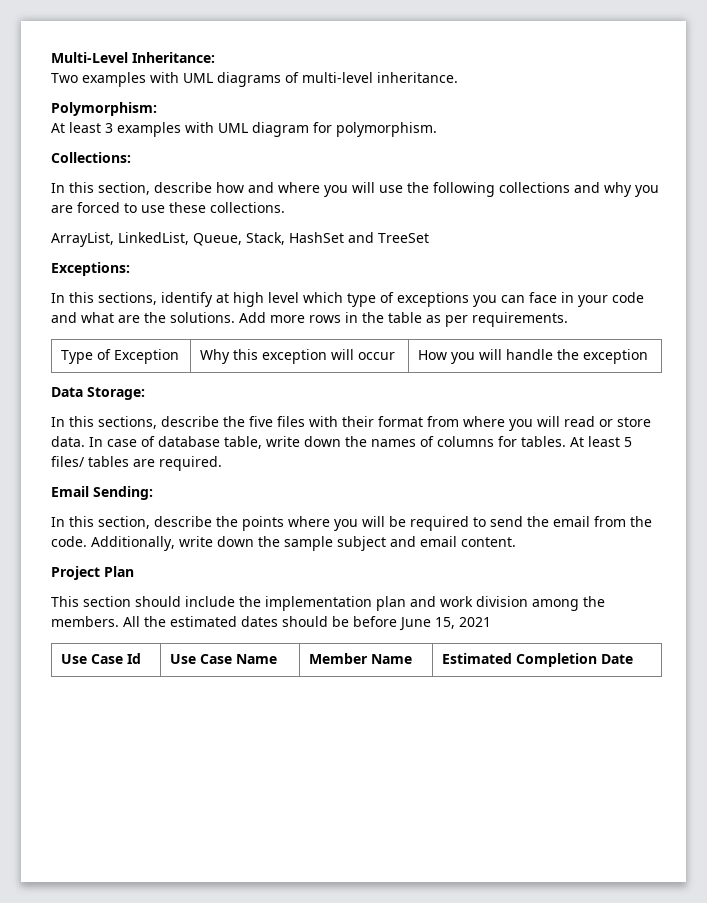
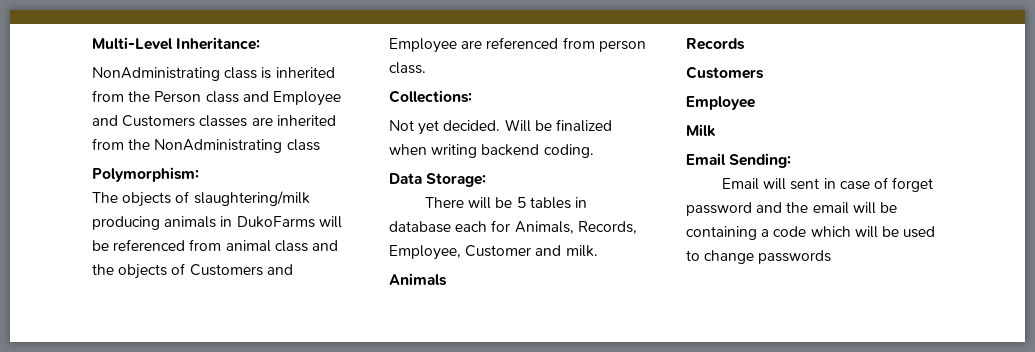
[51,72,458,87] [51,102,157,116] [51,122,437,137] [51,152,131,163] [51,182,659,197] [51,202,285,213] [51,232,429,247] [51,262,130,276] [51,292,644,307] [51,312,568,327] [60,349,179,364] [199,349,395,364] [417,349,648,364] [51,387,145,400] [51,416,651,431] [51,436,632,449] [51,456,222,471] [51,486,153,500] [51,516,652,531] [51,536,516,551] [51,566,134,580] [51,596,605,611] [51,616,491,631] [60,653,141,664] [169,654,277,664] [308,653,412,664] [441,653,633,667] Two examples with UML diagrams of multi-level inheritance. // Polymorphism: // At least 3 examples with UML diagram for polymorphism. // Collections: // In this section, describe how and where you will use the following collections and why you are forced to use these collections. // ArrayList, LinkedList, Queue, Stack, HashSet and TreeSet // Exceptions: // In this sections, identify at high level which type of exceptions you can face in your code and what are the solutions. Add more rows in the table as per requirements. // Type of Exception | Why this exception will occur | How you will handle the exception // Data Storage: // In this sections, describe the five files with their format from where you will read or store data. In case of database table, write down the names of columns for tables. At least 5 files/ tables are required. // Email Sending: // In this section, describe the points where you will be required to send the email from the code. Additionally, write down the sample subject and email content. // Project Plan // This section should include the implementation plan and work division among the members. All the estimated dates should be before June 15, 2021 // Use Case Id | Use Case Name | Member Name | Estimated Completion Date -> [92,67,335,81] [92,90,341,106] [92,115,336,127] [92,138,320,153] [92,167,199,182] [92,191,310,207] [92,216,342,230] [92,239,338,252] [92,263,293,279] [389,37,646,53] [389,62,426,74] [389,90,472,103] [389,119,612,135] [389,144,594,158] [389,173,487,187] [425,197,587,209] [389,220,637,234] [389,245,598,260] [389,273,447,286] [686,38,745,50] [686,66,764,79] [686,96,755,110] [686,124,716,137] [686,153,792,168] [722,177,934,192] [686,202,897,216] [686,226,936,240] [686,250,832,264] NonAdministrating class is inherited from the Person class and Employee and Customers classes are inherited from the NonAdministrating class // Polymorphism: // The objects of slaughtering/milk producing animals in DukoFarms will be referenced from animal class and the objects of Customers and Employee are referenced from person class. // Collections: // Not yet decided. Will be finalized when writing backend coding. // Data Storage: // There will be 5 tables in database each for Animals, Records, Employee, Customer and milk. // Animals // Records // Customers // Employee // Milk // Email Sending: // Email will sent in case of forget password and the email will be containing a code which will be used to change passwords

